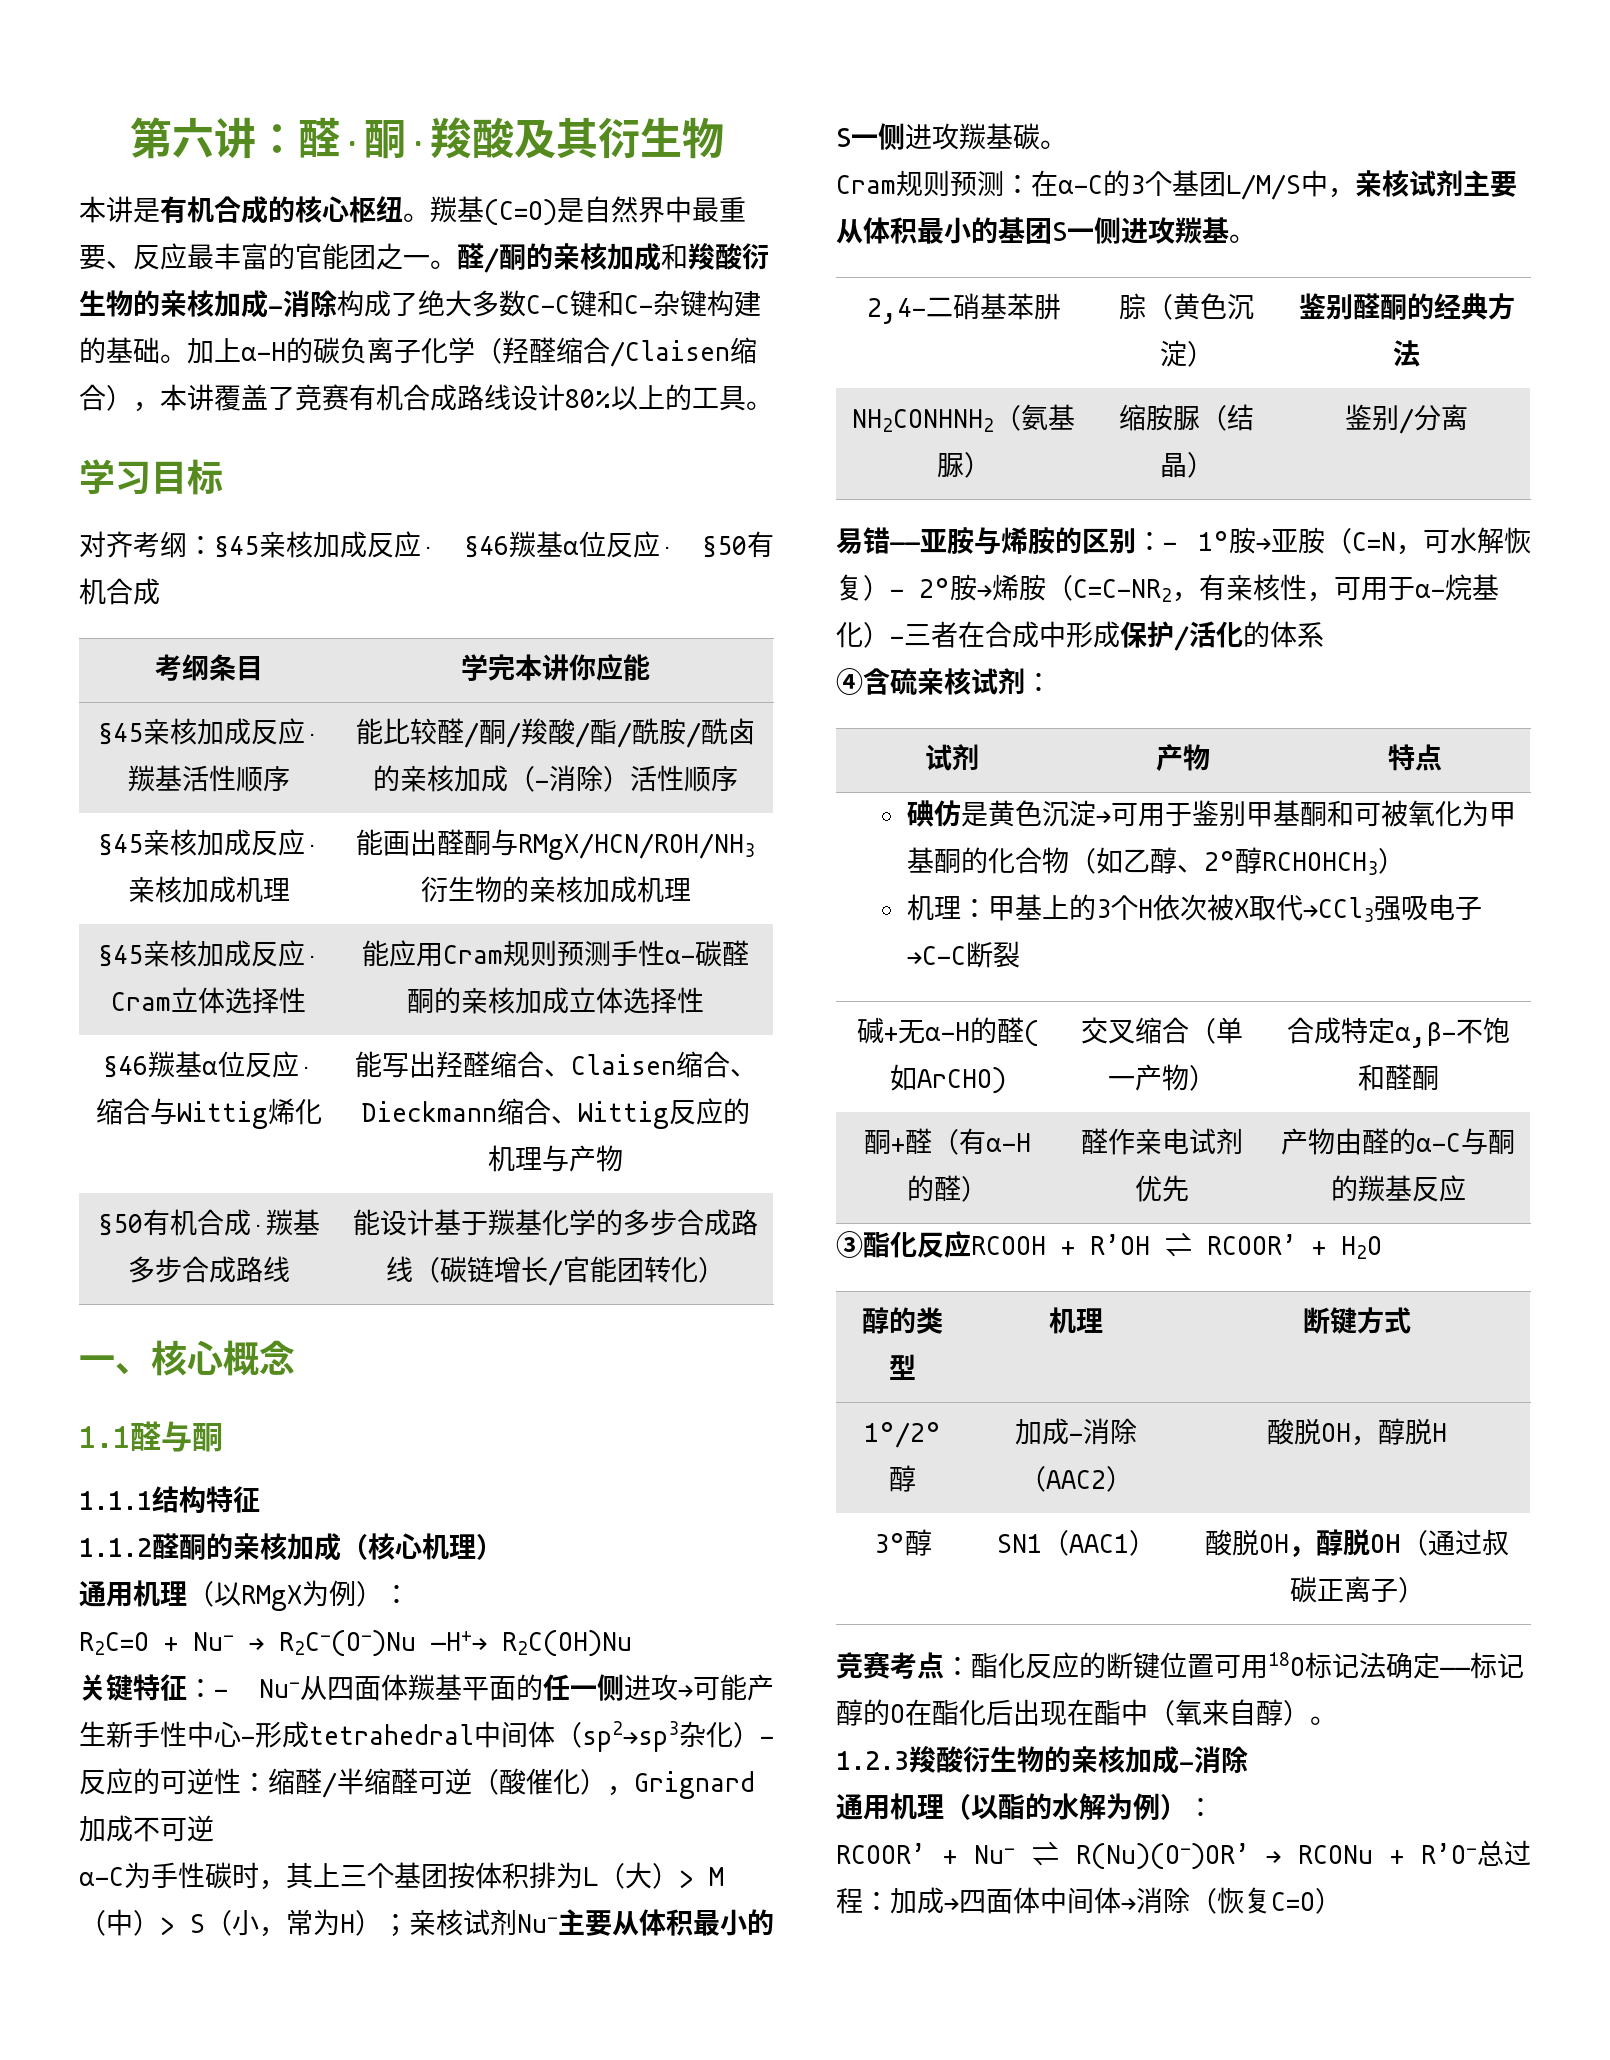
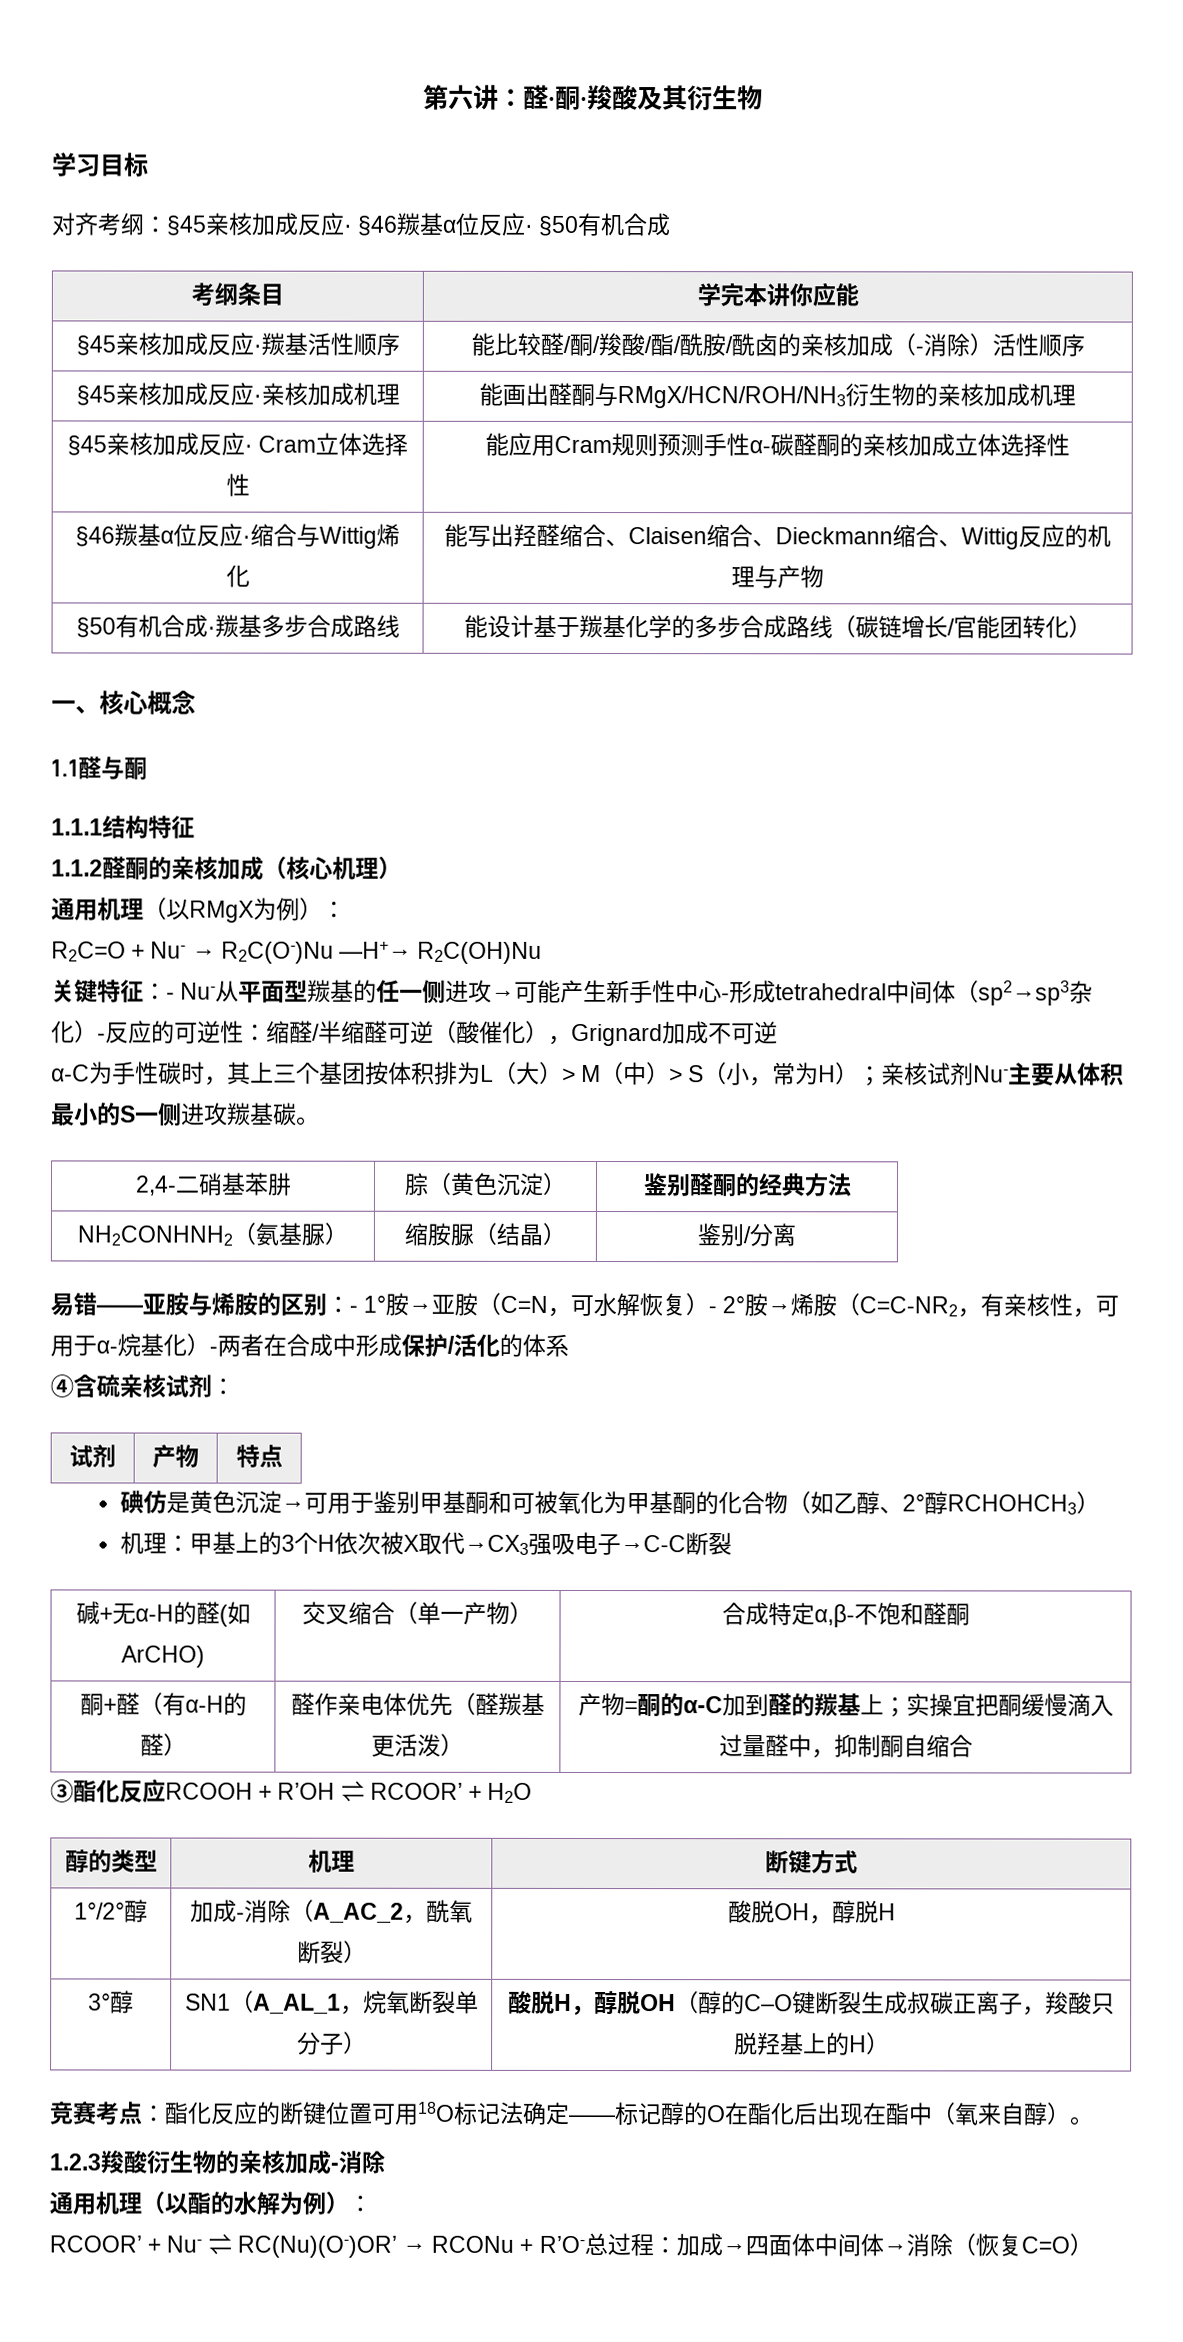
[79,196,746,226] [79,243,769,273] [79,290,761,318] [79,337,757,367] [79,384,773,412] // 本讲是有机合成的核心枢纽。羰基(C=O)是自然界中最重要、反应最丰富的官能团之一。醛/酮的亲核加成和羧酸衍生物的亲核加成-消除构成了绝大多数C-C键和C-杂键构建的基础。加上α-H的碳负离子化学（羟醛缩合/Claisen缩合），本讲覆盖了竞赛有机合成路线设计80%以上的工具。 -> (763, 98) none
[279,1630,416,1657] R2C-(O-)Nu -> [220,941,334,964] R2C(O-)Nu
[327,1674,516,1701] 四面体羰基平面 -> [238,979,355,1003] 平面型羰基
[836,170,1517,200] [836,217,1256,244] // Cram规则预测：在α-C的3个基团L/M/S中，亲核试剂主要从体积最小的基团S一侧进攻羰基。 -> (320, 1120) none
[904,624,931,646] 三 -> [217,1335,241,1357] 两
[1302,897,1374,922] →CCl3 -> [463,1534,529,1555] →CX3
[1189,1128,1243,1155] 试剂 -> [382,1692,407,1716] 体
[1281,1128,1515,1155] [1330,1175,1466,1202] | 产物由醛的α-C与酮的羰基反应 -> [451,1692,545,1716] [371,1733,464,1757] [577,1692,1114,1718] [718,1734,973,1759] （醛羰基更活泼） | 产物=酮的α-C加到醛的羰基上；实操宜把酮缓慢滴入过量醛中，抑制酮自缩合
[1046,1470,1106,1489] AAC2 -> [313,1899,473,1924] [296,1940,344,1964] A_AC_2，酰氧断裂
[1068,1530,1156,1556] [1205,1529,1289,1556] AAC1） | 酸脱OH -> [252,1990,479,2015] [296,2031,367,2055] [508,1990,572,2014] A_AL_1，烷氧断裂单分子） | 酸脱H
[1428,1529,1509,1556] [1289,1576,1398,1603] 通过叔碳正离子 -> [698,1991,1115,2016] [733,2032,867,2056] 醇的C–O键断裂生成叔碳正离子，羧酸只脱羟基上的H
[1075,1843,1250,1870] R(Nu)(O-)OR’ -> [236,2235,397,2258] RC(Nu)(O-)OR’

